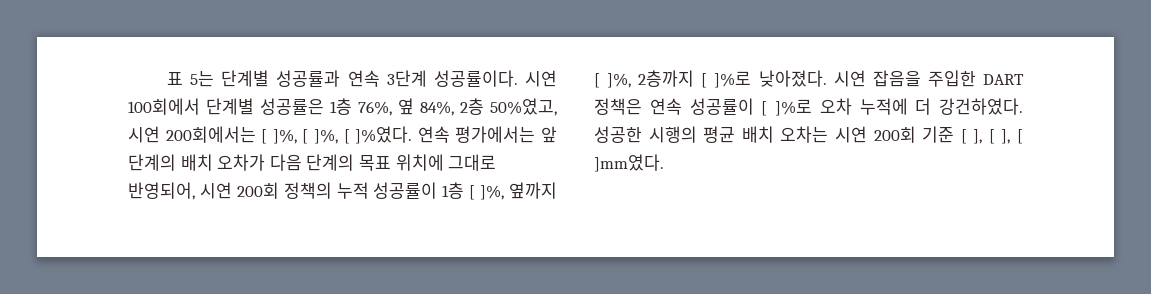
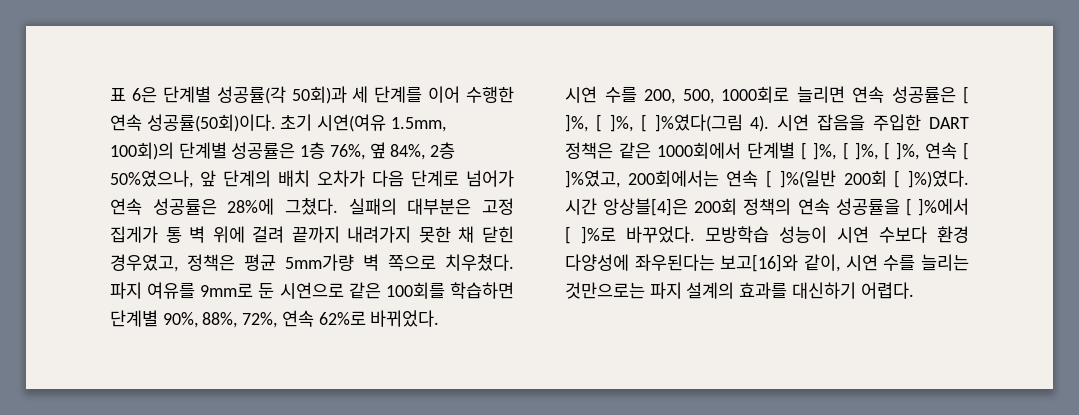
[190,70,557,87] [128,98,200,115] 5는 단계별 성공률과 연속 3단계 성공률이다. 시연 100회에서 -> [131,86,514,104] [110,114,446,132] [110,142,174,160] 6은 단계별 성공률(각 50회)과 세 단계를 이어 수행한 연속 성공률(50회)이다. 초기 시연(여유 1.5mm, 100회)의
[490,98,557,116] [128,126,557,144] [128,154,497,171] [128,182,558,200] [594,70,827,88] 50%였고, 시연 200회에서는 [ ]%, [ ]%, [ ]%였다. 연속 평가에서는 앞 단계의 배치 오차가 다음 단계의 목표 위치에 그대로 반영되어, 시연 200회 정책의 누적 성공률이 1층 [ ]%, 옆까지 [ ]%, 2층까지 [ ]%로 낮아졌다. -> [110,170,514,188] [110,198,514,215] [110,226,514,243] [110,254,514,272] [110,282,514,299] [110,310,440,328] [565,86,969,104] [565,114,770,132] 50%였으나, 앞 단계의 배치 오차가 다음 단계로 넘어가 연속 성공률은 28%에 그쳤다. 실패의 대부분은 고정 집게가 통 벽 위에 걸려 끝까지 내려가지 못한 채 닫힌 경우였고, 정책은 평균 5mm가량 벽 쪽으로 치우쳤다. 파지 여유를 9mm로 둔 시연으로 같은 100회를 학습하면 단계별 90%, 88%, 72%, 연속 62%로 바뀌었다. // 시연 수를 200, 500, 1000회로 늘리면 연속 성공률은 [ ]%, [ ]%, [ ]%였다(그림 4).
[649,98,1023,116] [594,126,1023,144] [594,154,664,172] 연속 성공률이 [ ]%로 오차 누적에 더 강건하였다. 성공한 시행의 평균 배치 오차는 시연 200회 기준 [ ], [ ], [ ]mm였다. -> [619,142,969,160] [565,170,969,188] [565,198,969,216] [565,226,969,244] [565,254,969,272] [565,282,914,299] 같은 1000회에서 단계별 [ ]%, [ ]%, [ ]%, 연속 [ ]%였고, 200회에서는 연속 [ ]%(일반 200회 [ ]%)였다. 시간 앙상블[4]은 200회 정책의 연속 성공률을 [ ]%에서 [ ]%로 바꾸었다. 모방학습 성능이 시연 수보다 환경 다양성에 좌우된다는 보고[16]와 같이, 시연 수를 늘리는 것만으로는 파지 설계의 효과를 대신하기 어렵다.

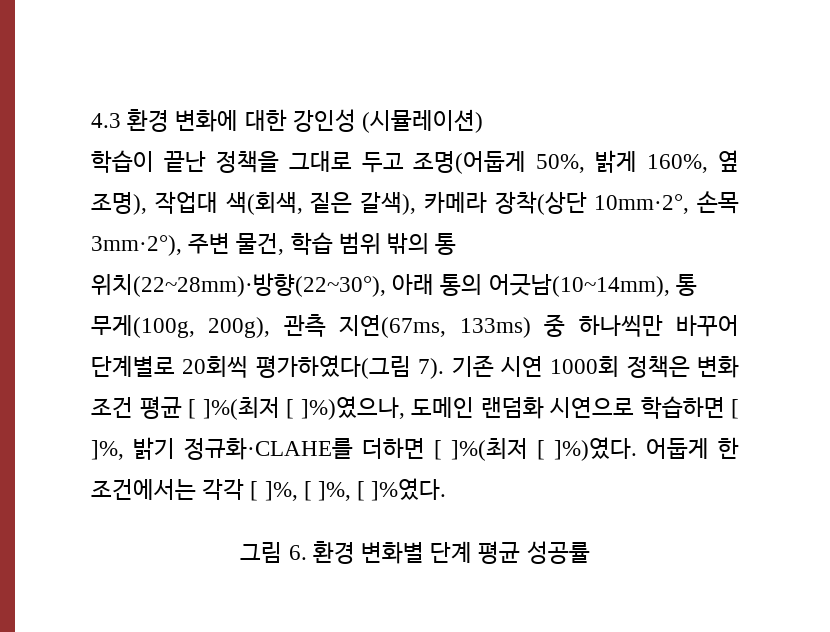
[110,86,514,104] [110,114,446,132] [110,142,456,160] [110,170,514,188] [110,198,514,215] [110,226,514,243] [110,254,514,272] [110,282,514,299] [110,310,440,328] [565,86,969,104] [565,114,969,132] [565,142,969,160] [565,170,969,188] [565,198,969,216] [565,226,969,244] [565,254,969,272] [565,282,914,299] 표 6은 단계별 성공률(각 50회)과 세 단계를 이어 수행한 연속 성공률(50회)이다. 초기 시연(여유 1.5mm, 100회)의 단계별 성공률은 1층 76%, 옆 84%, 2층 50%였으나, 앞 단계의 배치 오차가 다음 단계로 넘어가 연속 성공률은 28%에 그쳤다. 실패의 대부분은 고정 집게가 통 벽 위에 걸려 끝까지 내려가지 못한 채 닫힌 경우였고, 정책은 평균 5mm가량 벽 쪽으로 치우쳤다. 파지 여유를 9mm로 둔 시연으로 같은 100회를 학습하면 단계별 90%, 88%, 72%, 연속 62%로 바뀌었다. // 시연 수를 200, 500, 1000회로 늘리면 연속 성공률은 [ ]%, [ ]%, [ ]%였다(그림 4). 시연 잡음을 주입한 DART 정책은 같은 1000회에서 단계별 [ ]%, [ ]%, [ ]%, 연속 [ ]%였고, 200회에서는 연속 [ ]%(일반 200회 [ ]%)였다. 시간 앙상블[4]은 200회 정책의 연속 성공률을 [ ]%에서 [ ]%로 바꾸었다. 모방학습 성능이 시연 수보다 환경 다양성에 좌우된다는 보고[16]와 같이, 시연 수를 늘리는 것만으로는 파지 설계의 효과를 대신하기 어렵다. -> [91,109,484,133] [91,150,740,174] [91,191,739,215] [91,232,457,256] [91,273,697,297] [91,314,740,338] [91,355,739,379] [91,396,739,420] [91,437,739,461] [91,478,447,501] [240,541,590,564] 4.3 환경 변화에 대한 강인성 (시뮬레이션) // 학습이 끝난 정책을 그대로 두고 조명(어둡게 50%, 밝게 160%, 옆 조명), 작업대 색(회색, 짙은 갈색), 카메라 장착(상단 10mm·2°, 손목 3mm·2°), 주변 물건, 학습 범위 밖의 통 위치(22~28mm)·방향(22~30°), 아래 통의 어긋남(10~14mm), 통 무게(100g, 200g), 관측 지연(67ms, 133ms) 중 하나씩만 바꾸어 단계별로 20회씩 평가하였다(그림 7). 기존 시연 1000회 정책은 변화 조건 평균 [ ]%(최저 [ ]%)였으나, 도메인 랜덤화 시연으로 학습하면 [ ]%, 밝기 정규화·CLAHE를 더하면 [ ]%(최저 [ ]%)였다. 어둡게 한 조건에서는 각각 [ ]%, [ ]%, [ ]%였다. // 그림 6. 환경 변화별 단계 평균 성공률

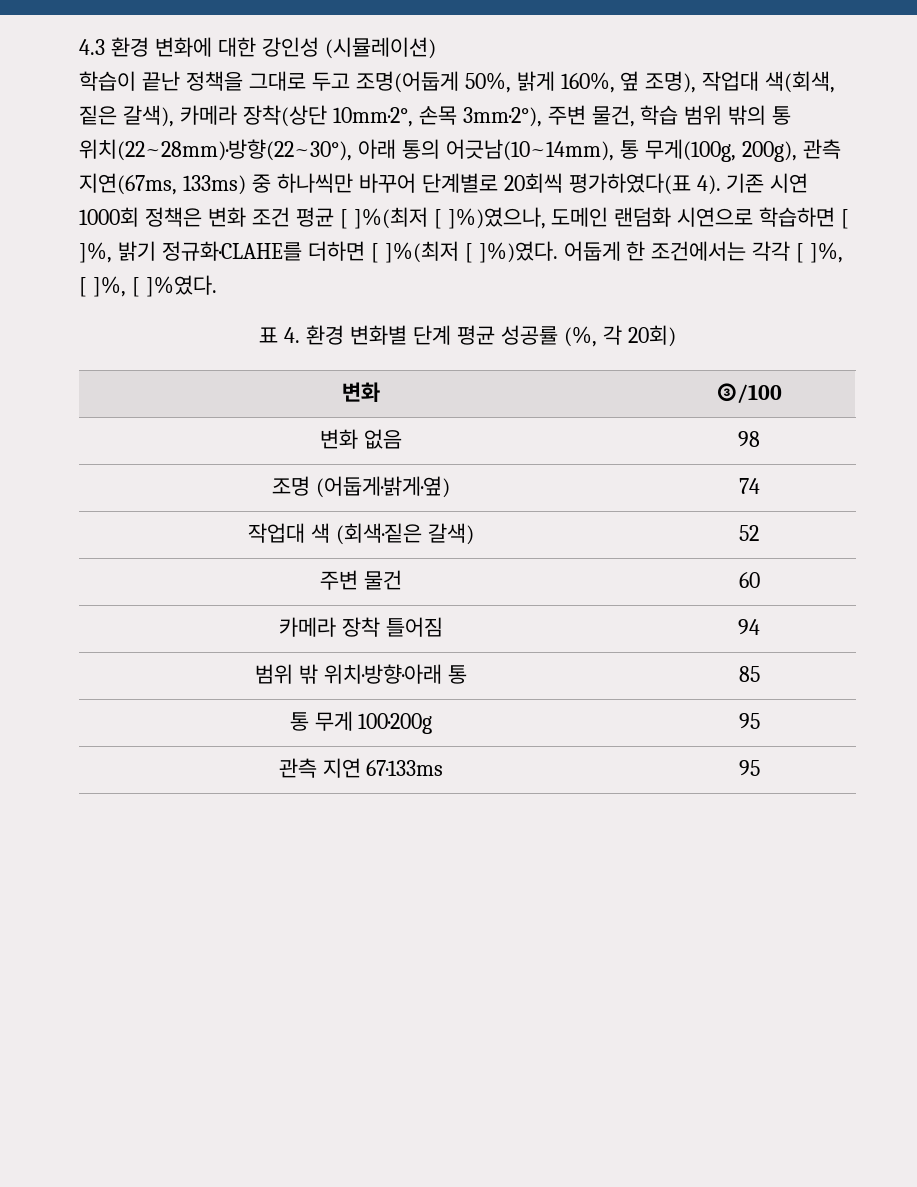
[255,355,445,379] 평가하였다(그림 7). -> [568,173,721,195] 평가하였다(표 4).
[240,542,307,563] 그림 6. -> [259,327,301,343] 표 4.
(590, 552) none -> [563,325,676,347] [342,382,380,402] [716,383,782,404] [320,429,402,449] [738,431,760,447] [272,476,450,498] [738,478,760,494] [248,523,474,545] [739,525,759,541] [320,570,402,590] [738,572,760,588] [279,617,443,637] [738,619,760,635] [255,664,467,684] [738,666,760,682] [289,711,433,734] [738,713,760,729] [278,758,444,778] [738,760,760,776] (%, 각 20회) // 변화 | ③/100 // 변화 없음 | 98 // 조명 (어둡게·밝게·옆) | 74 // 작업대 색 (회색·짙은 갈색) | 52 // 주변 물건 | 60 // 카메라 장착 틀어짐 | 94 // 범위 밖 위치·방향·아래 통 | 85 // 통 무게 100·200g | 95 // 관측 지연 67·133ms | 95

